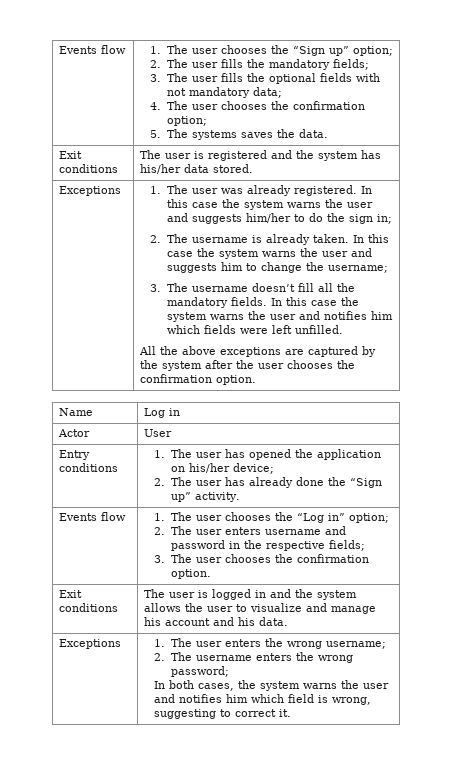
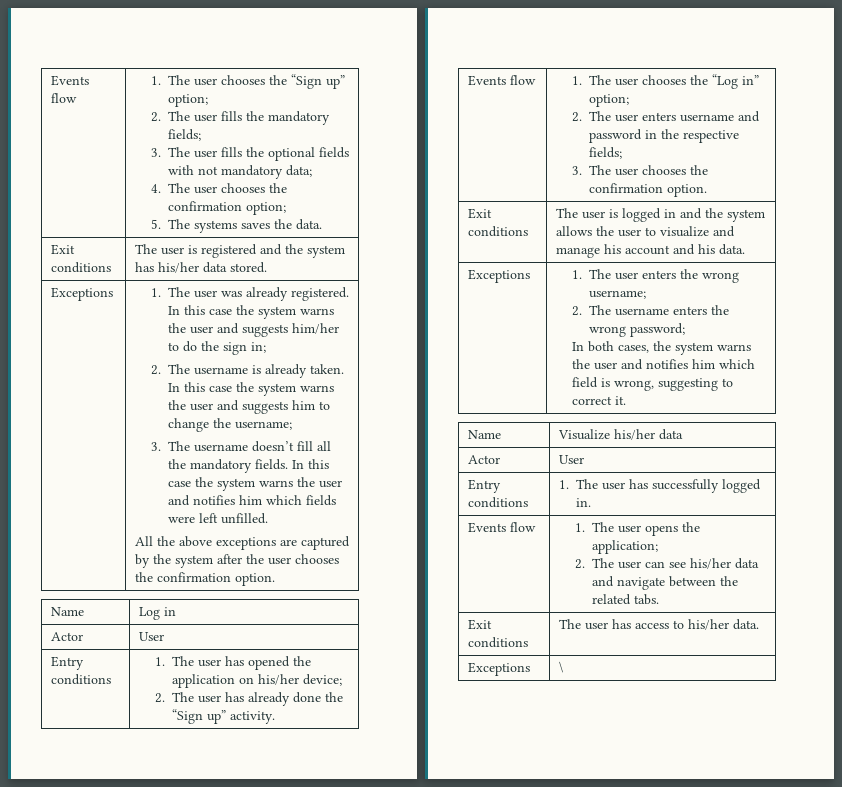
(292, 713) none -> [467,430,501,439] [557,429,683,440] [467,455,500,464] [558,455,584,464] [467,479,501,493] [467,497,528,508] [558,479,761,493] [575,498,591,507] [467,522,536,533] [574,522,700,536] [591,540,658,554] [574,558,759,569] [591,576,738,590] [591,594,659,605] [467,619,492,630] [467,637,528,648] [558,619,759,630] [467,662,530,676] [558,661,563,673] // Name | Visualize his/her data // Actor | User // Entry conditions | 1. The user has successfully logged in. // Events flow | 1. The user opens the application; // 2. The user can see his/her data and navigate between the related tabs. // Exit conditions | The user has access to his/her data. // Exceptions | \

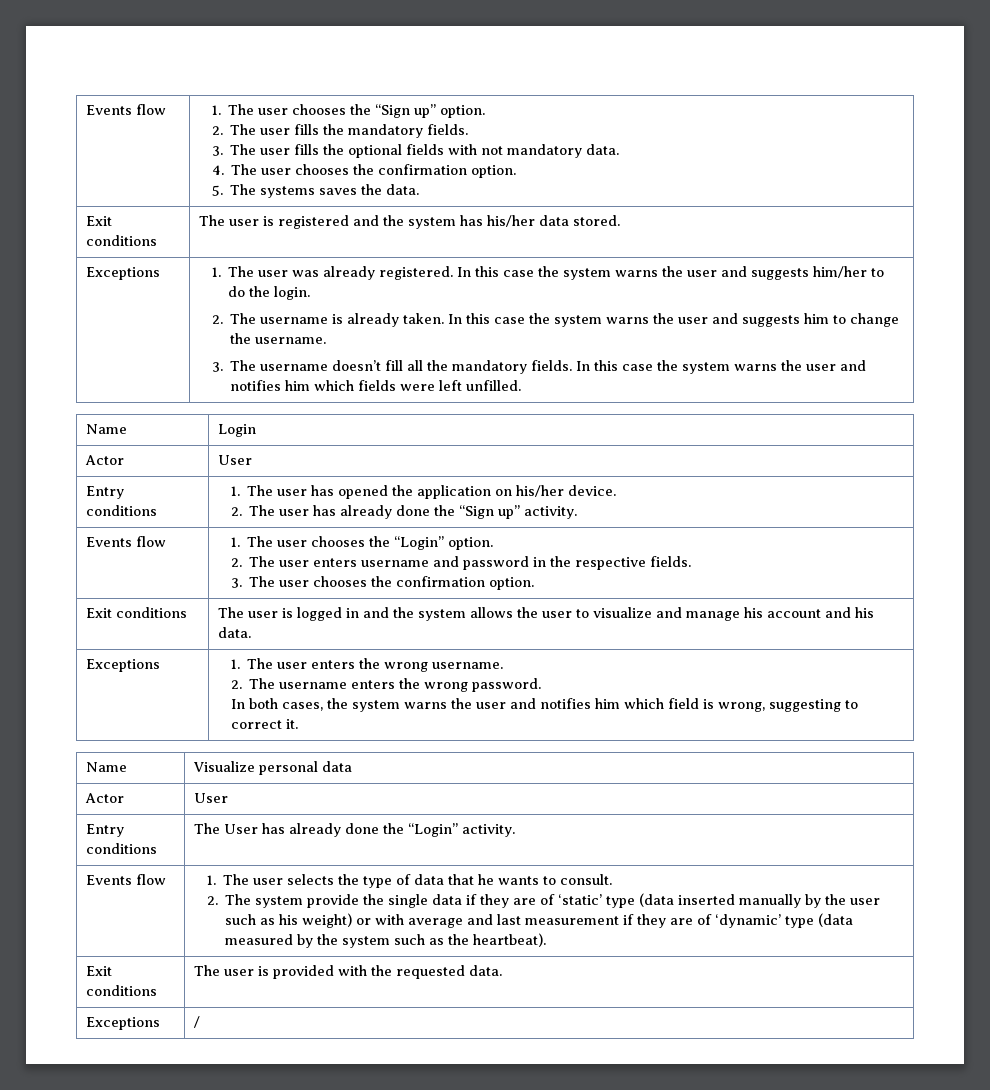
[167,94,208,107] option; -> [439,105,485,118] option.
[167,129,201,141] fields; -> [426,124,468,135] fields.
[285,165,312,177] data; -> [585,144,619,155] data.
[245,202,286,215] option; -> [470,165,516,178] option.
[222,342,266,355] sign in; -> [273,286,310,300] login.
[234,421,292,430] username; -> [254,337,326,344] username.
[134,536,350,550] [134,554,339,568] [134,572,275,586] [50,607,84,616] [138,607,176,620] // All the above exceptions are captured by the system after the user chooses the confirmation option. // Name | Log in -> [86,424,128,434] [218,424,257,437] // Name | Login
[302,674,342,686] device; -> [567,485,616,496] device.
[711,74,759,89] [588,94,629,107] “Log in” option; -> [393,536,493,550] “Login” option.
[588,147,622,159] fields; -> [649,556,691,567] fields.
[588,290,646,299] username; -> [431,662,503,669] username.
[629,323,685,337] password; -> [471,678,541,692] password.
[613,429,655,440] his/her -> [259,761,319,775] personal
[558,479,761,493] [575,498,591,507] [467,522,536,533] [574,522,700,536] [591,540,658,554] [574,558,759,569] [591,576,738,590] [591,594,659,605] [467,619,492,630] [467,637,528,648] [558,619,759,630] [467,662,530,676] [558,661,563,673] 1. The user has successfully logged in. // Events flow | 1. The user opens the application; // 2. The user can see his/her data and navigate between the related tabs. // Exit conditions | The user has access to his/her data. // Exceptions | \ -> [194,823,516,837] [86,874,167,885] [206,874,612,888] [206,893,880,908] [224,913,853,928] [224,933,546,948] [86,966,113,976] [86,985,158,996] [194,965,503,979] [86,1017,161,1030] [194,1016,201,1028] The User has already done the “Login” activity. // Events flow | 1. The user selects the type of data that he wants to consult. // 2. The system provide the single data if they are of ‘static’ type (data inserted manually by the user such as his weight) or with average and last measurement if they are of ‘dynamic’ type (data measured by the system such as the heartbeat). // Exit conditions | The user is provided with the requested data. // Exceptions | /

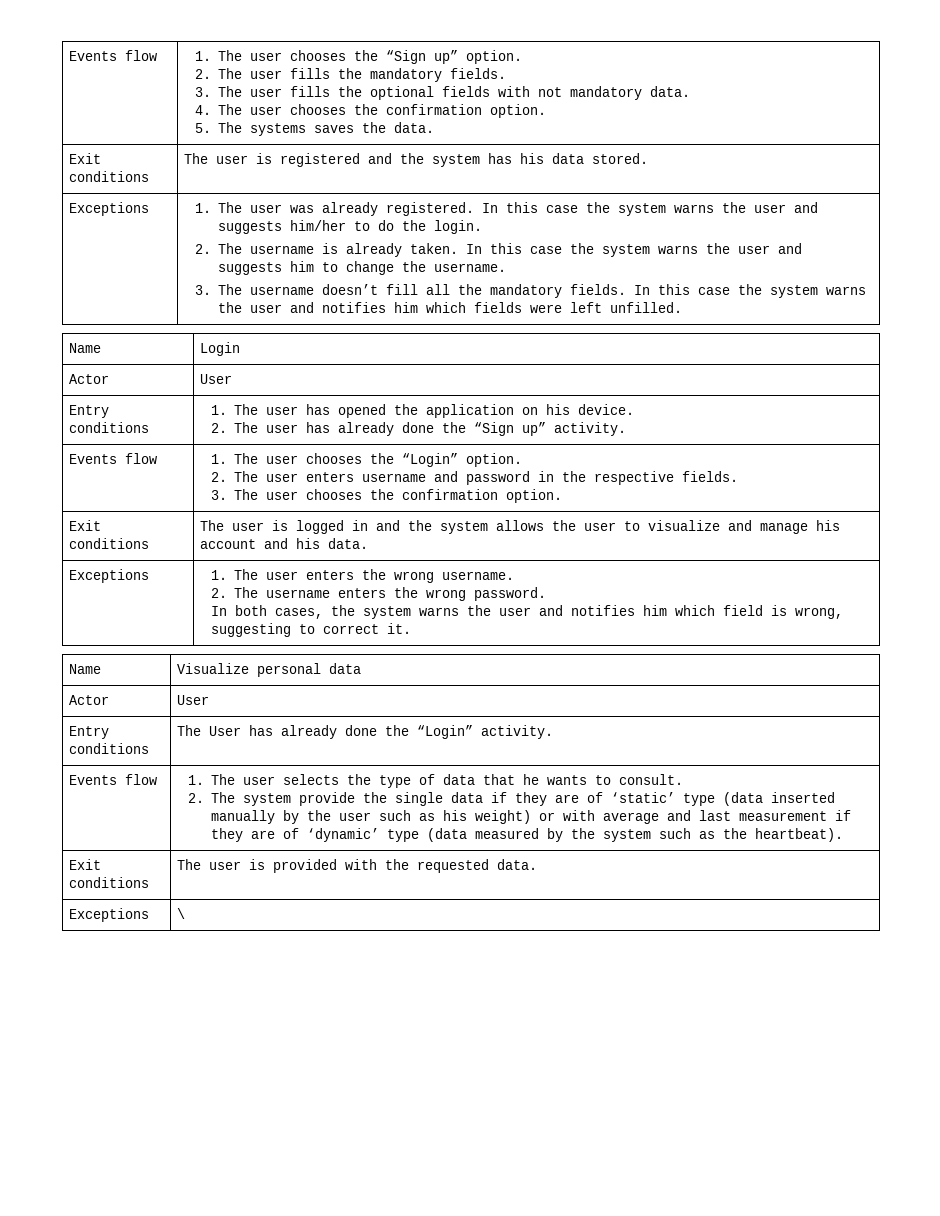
[487,215,536,227] his/her -> [520,153,545,164] his
[515,485,564,497] his/her -> [545,404,570,415] his
[194,1016,201,1028] / -> [177,908,186,919] \

